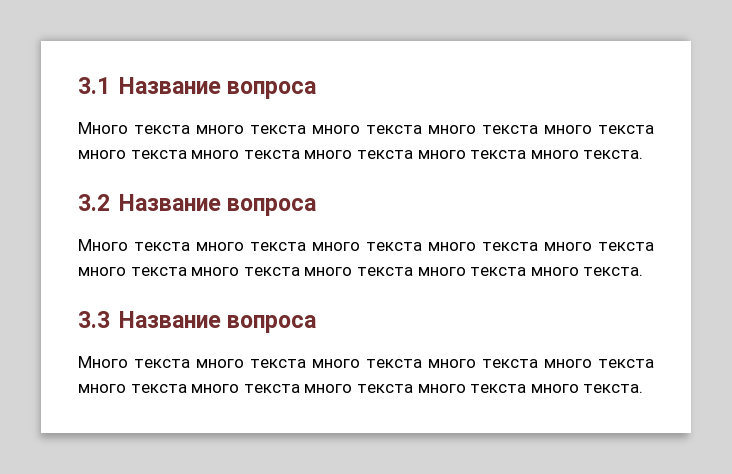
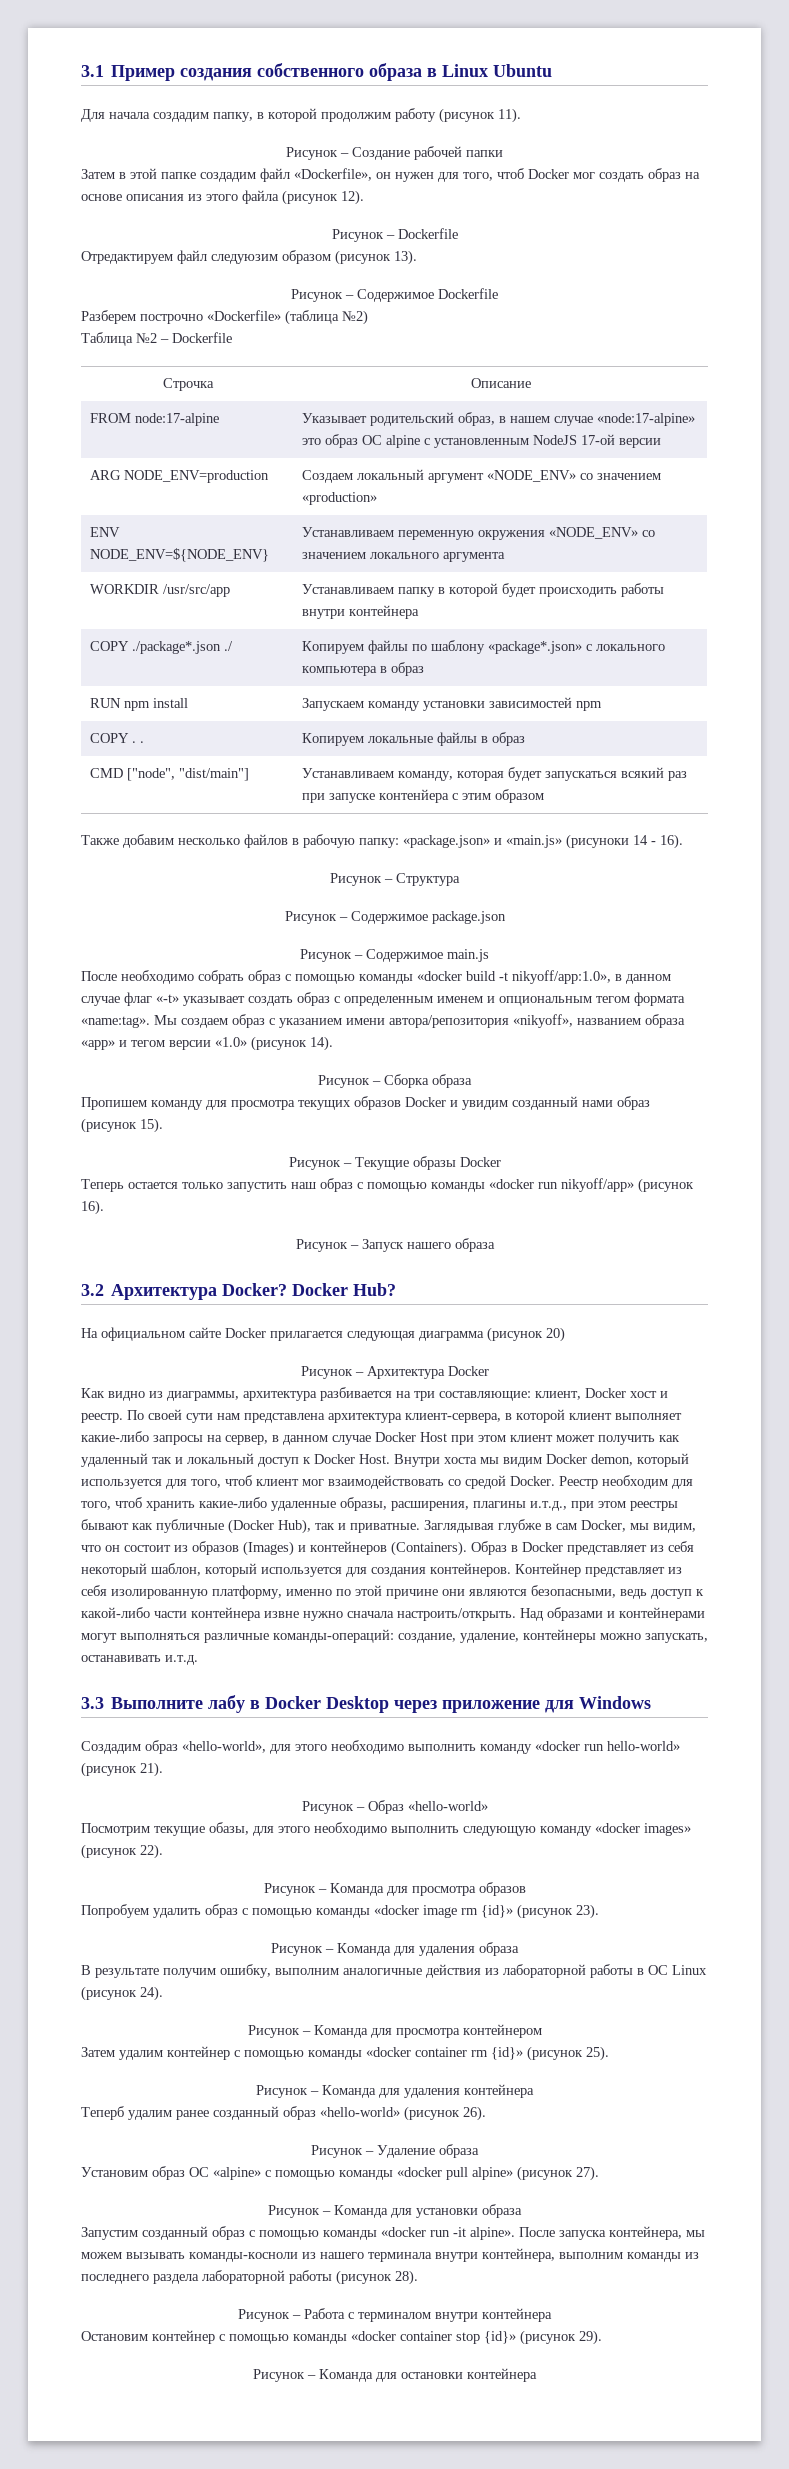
[118,77,316,99] [78,122,654,134] [78,150,644,159] [78,194,316,216] [78,239,654,251] [78,267,644,276] [78,311,316,333] [78,356,654,368] [78,384,644,393] Название вопроса // Много текста много текста много текста много текста много текста много текста много текста много текста много текста много текста. // 3.2 Название вопроса // Много текста много текста много текста много текста много текста много текста много текста много текста много текста много текста. // 3.3 Название вопроса // Много текста много текста много текста много текста много текста много текста много текста много текста много текста много текста. -> [111,63,553,81] [81,108,521,123] [286,146,503,160] [81,168,700,182] [81,190,364,205] [331,228,458,242] [81,250,417,265] [291,288,498,302] [81,310,368,325] [81,332,232,346] [162,378,214,391] [470,378,531,388] [90,413,220,426] [302,412,696,426] [302,434,662,448] [90,470,270,483] [302,469,662,483] [302,492,378,505] [90,527,121,537] [90,548,270,562] [302,527,656,540] [302,552,506,562] [90,584,231,597] [302,583,665,597] [302,605,420,619] [90,641,234,654] [302,640,666,654] [302,662,425,676] [90,698,189,711] [302,697,603,711] [90,733,145,743] [302,732,526,746] [90,768,250,781] [302,767,688,781] [302,789,545,803] [81,834,683,849] [330,873,460,886] [284,911,506,924] [300,949,489,962] [81,970,671,984] [81,992,685,1006] [81,1014,685,1028] [81,1036,333,1051] [318,1074,472,1088] [81,1096,650,1110] [81,1118,163,1133] [288,1156,501,1170] [81,1178,694,1193] [81,1200,104,1215] [295,1238,495,1252] [81,1283,397,1300] [81,1327,565,1342] [300,1366,489,1379] [81,1387,668,1401] [81,1409,682,1423] [81,1431,680,1445] [81,1453,689,1467] [81,1475,693,1489] [81,1497,678,1511] [81,1519,696,1534] [81,1541,694,1556] [81,1563,682,1577] [81,1585,704,1599] [81,1607,705,1621] [81,1629,708,1643] [81,1655,198,1665] [81,1695,652,1713] [81,1740,680,1754] [81,1762,163,1777] [301,1800,488,1814] [81,1822,691,1836] [81,1844,163,1859] [263,1882,526,1896] [81,1904,599,1919] [271,1942,519,1956] [81,1964,707,1978] [81,1986,163,2001] [247,2024,542,2038] [81,2046,609,2061] [256,2084,534,2098] [81,2106,486,2121] [311,2144,479,2158] [81,2166,599,2181] [268,2204,522,2218] [81,2226,705,2240] [81,2248,699,2262] [81,2270,418,2285] [238,2308,552,2322] [81,2330,602,2345] [253,2368,537,2382] Пример создания собственного образа в Linux Ubuntu // Для начала создадим папку, в которой продолжим работу (рисунок 11). // Рисунок – Создание рабочей папки // Затем в этой папке создадим файл «Dockerfile», он нужен для того, чтоб Docker мог создать образ на основе описания из этого файла (рисунок 12). // Рисунок – Dockerfile // Отредактируем файл следуюзим образом (рисунок 13). // Рисунок – Содержимое Dockerfile // Разберем построчно «Dockerfile» (таблица №2) // Таблица №2 – Dockerfile // Строчка | Описание // FROM node:17-alpine | Указывает родительский образ, в нашем случае «node:17-alpine» это образ ОС alpine с установленным NodeJS 17-ой версии // ARG NODE_ENV=production | Создаем локальный аргумент «NODE_ENV» со значением «production» // ENV NODE_ENV=${NODE_ENV} | Устанавливаем переменную окружения «NODE_ENV» со значением локального аргумента // WORKDIR /usr/src/app | Устанавливаем папку в которой будет происходить работы внутри контейнера // COPY ./package*.json ./ | Копируем файлы по шаблону «package*.json» с локального компьютера в образ // RUN npm install | Запускаем команду установки зависимостей npm // COPY . . | Копируем локальные файлы в образ // CMD ["node", "dist/main"] | Устанавливаем команду, которая будет запускаться всякий раз при запуске контенйера с этим образом // Также добавим несколько файлов в рабочую папку: «package.json» и «main.js» (рисуноки 14 - 16). // Рисунок – Структура // Рисунок – Содержимое package.json // Рисунок – Содержимое main.js // После необходимо собрать образ с помощью команды «docker build -t nikyoff/app:1.0», в данном случае флаг «-t» указывает создать образ с определенным именем и опциональным тегом формата «name:tag». Мы создаем образ с указанием имени автора/репозитория «nikyoff», названием образа «app» и тегом версии «1.0» (рисунок 14). // Рисунок – Сборка образа // Пропишем команду для просмотра текущих образов Docker и увидим созданный нами образ (рисунок 15). // Рисунок – Текущие образы Docker // Теперь остается только запустить наш образ с помощью команды «docker run nikyoff/app» (рисунок 16). // Рисунок – Запуск нашего образа // 3.2 Архитектура Docker? Docker Hub? // На официальном сайте Docker прилагается следующая диаграмма (рисунок 20) // Рисунок – Архитектура Docker // Как видно из диаграммы, архитектура разбивается на три составляющие: клиент, Docker хост и реестр. По своей сути нам представлена архитектура клиент-сервера, в которой клиент выполняет какие-либо запросы на сервер, в данном случае Docker Host при этом клиент может получить как удаленный так и локальный доступ к Docker Host. Внутри хоста мы видим Docker demon, который используется для того, чтоб клиент мог взаимодействовать со средой Docker. Реестр необходим для того, чтоб хранить какие-либо удаленные образы, расширения, плагины и.т.д., при этом реестры бывают как публичные (Docker Hub), так и приватные. Заглядывая глубже в сам Docker, мы видим, что он состоит из образов (Images) и контейнеров (Containers). Образ в Docker представляет из себя некоторый шаблон, который используется для создания контейнеров. Контейнер представляет из себя изолированную платформу, именно по этой причине они являются безопасными, ведь доступ к какой-либо части контейнера извне нужно сначала настроить/открыть. Над образами и контейнерами могут выполняться различные команды-операций: создание, удаление, контейнеры можно запускать, останавивать и.т.д. // 3.3 Выполните лабу в Docker Desktop через приложение для Windows // Создадим образ «hello-world», для этого необходимо выполнить команду «docker run hello-world» (рисунок 21). // Рисунок – Образ «hello-world» // Посмотрим текущие обазы, для этого необходимо выполнить следующую команду «docker images» (рисунок 22). // Рисунок – Команда для просмотра образов // Попробуем удалить образ с помощью команды «docker image rm {id}» (рисунок 23). // Рисунок – Команда для удаления образа // В результате получим ошибку, выполним аналогичные действия из лабораторной работы в ОС Linux (рисунок 24). // Рисунок – Команда для просмотра контейнером // Затем удалим контейнер с помощью команды «docker container rm {id}» (рисунок 25). // Рисунок – Команда для удаления контейнера // Теперб удалим ранее созданный образ «hello-world» (рисунок 26). // Рисунок – Удаление образа // Установим образ ОС «alpine» с помощью команды «docker pull alpine» (рисунок 27). // Рисунок – Команда для установки образа // Запустим созданный образ с помощью команды «docker run -it alpine». После запуска контейнера, мы можем вызывать команды-косноли из нашего терминала внутри контейнера, выполним команды из последнего раздела лабораторной работы (рисунок 28). // Рисунок – Работа с терминалом внутри контейнера // Остановим контейнер с помощью команды «docker container stop {id}» (рисунок 29). // Рисунок – Команда для остановки контейнера

